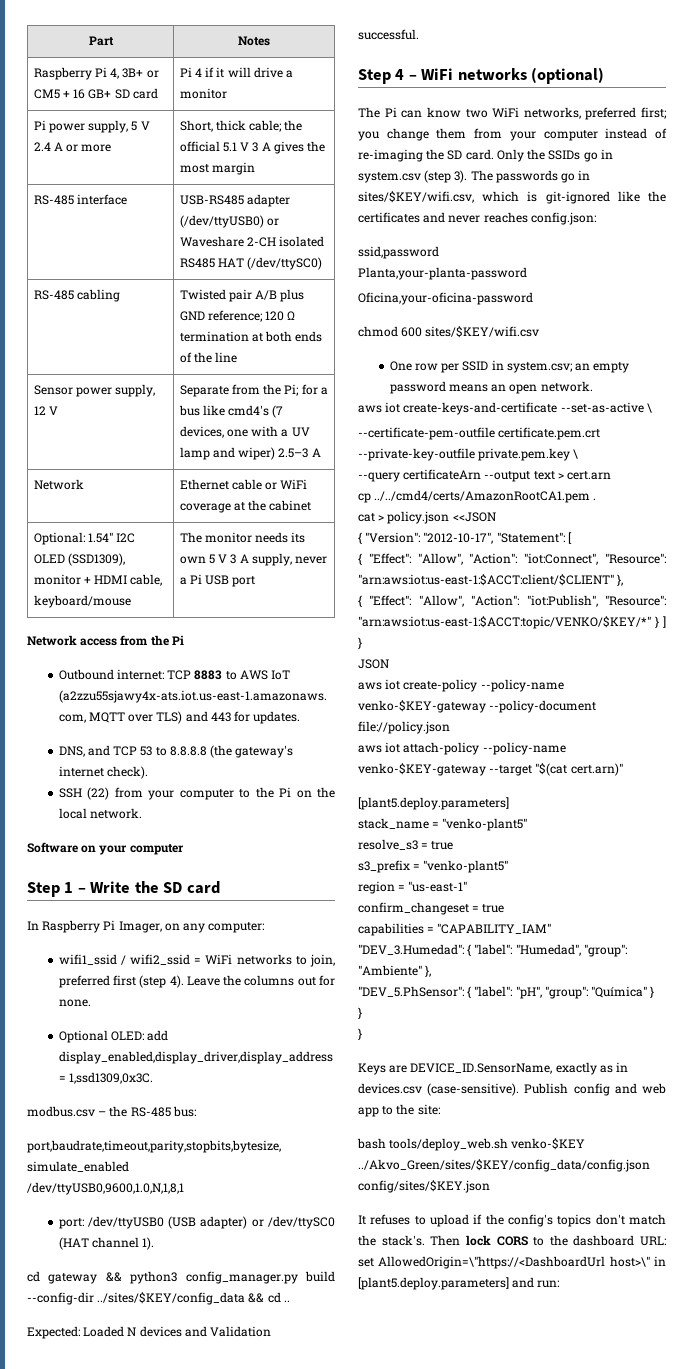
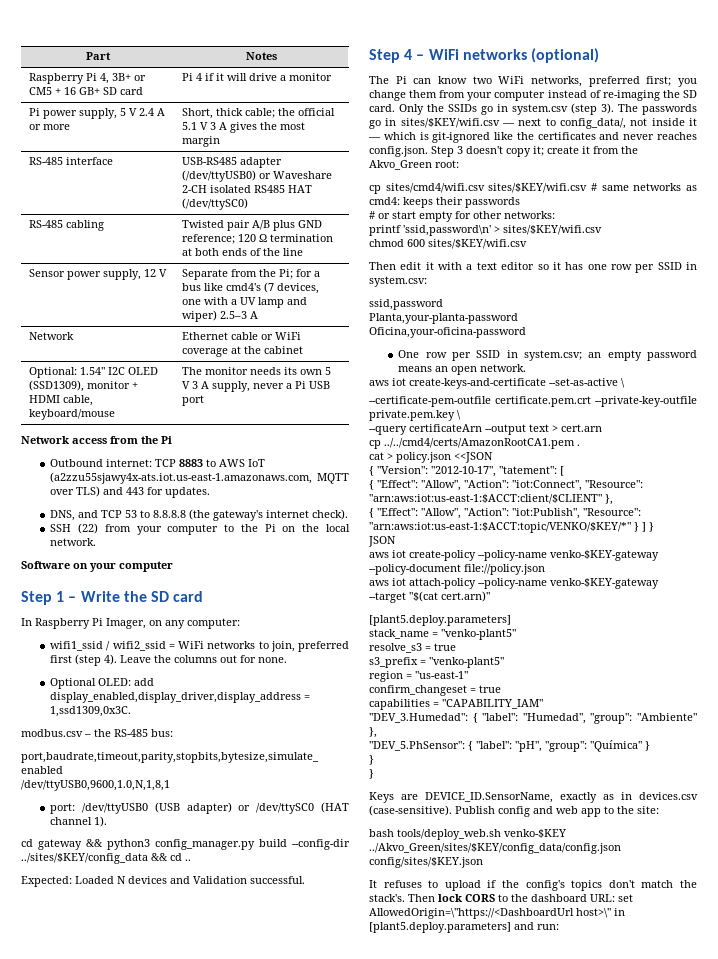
[358,191,474,203] sites/$KEY/wifi.csv, -> [400,118,697,129] [368,137,381,140] sites/$KEY/wifi.csv — next to config_data/, not inside it —
[530,212,596,225] config.json: -> [369,146,638,157] [369,160,459,170] [369,183,697,194] [369,197,520,208] [369,211,555,222] [369,225,602,236] [369,239,527,249] [369,262,697,273] [369,276,427,287] config.json. Step 3 doesn't copy it; create it from the Akvo_Green root: // cp sites/cmd4/wifi.csv sites/$KEY/wifi.csv # same networks as cmd4: keeps their passwords // # or start empty for other networks: // printf 'ssid,password\n' > sites/$KEY/wifi.csv // chmod 600 sites/$KEY/wifi.csv // Then edit it with a text editor so it has one row per SSID in system.csv:
[358,326,540,338] // chmod 600 sites/$KEY/wifi.csv -> (526, 332) none
[496,532,565,543] "Statement": -> [499,466,557,474] "tatement":

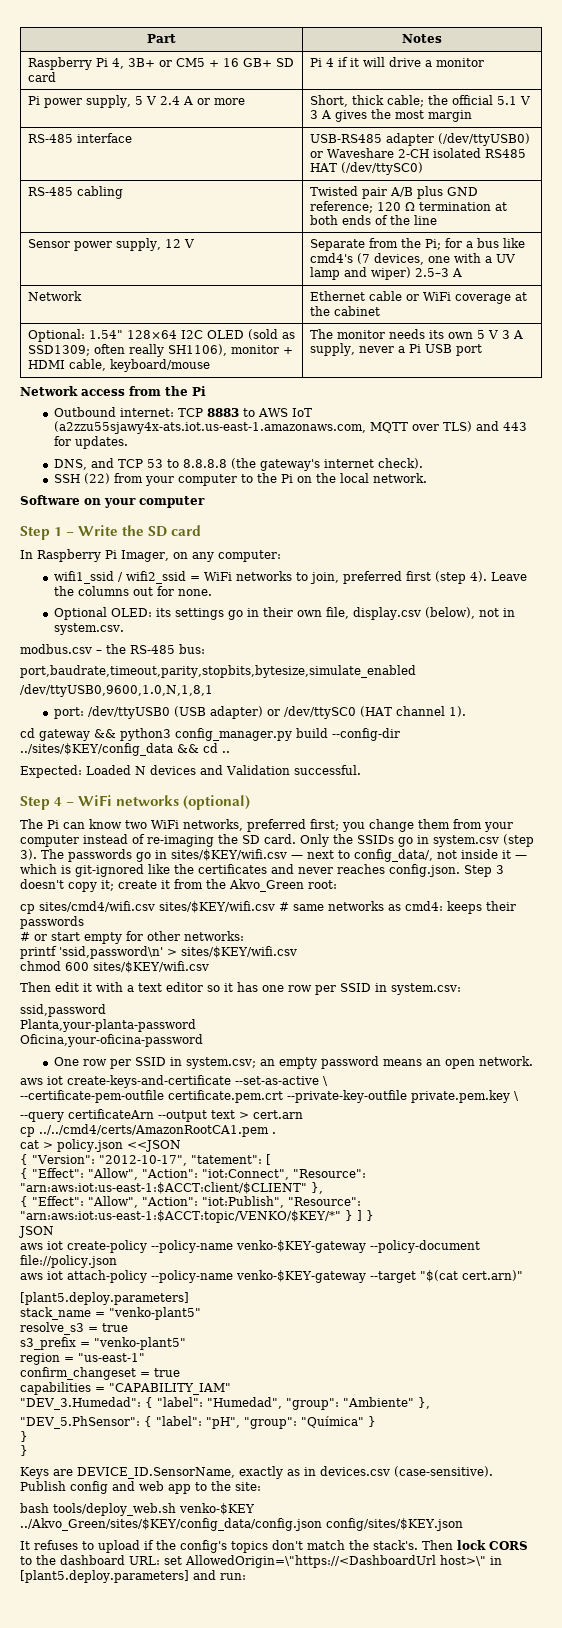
(106, 371) none -> [126,330,177,339] 128×64
[29,380,85,392] (SSD1309), -> [247,329,295,340] [27,344,227,357] (sold as SSD1309; often really SH1106),
[134,678,155,686] [50,692,311,703] [50,706,132,717] add display_enabled,display_driver,display_address = 1,ssd1309,0x3C. -> [155,607,515,620] [53,623,124,635] its settings go in their own file, display.csv (below), not in system.csv.

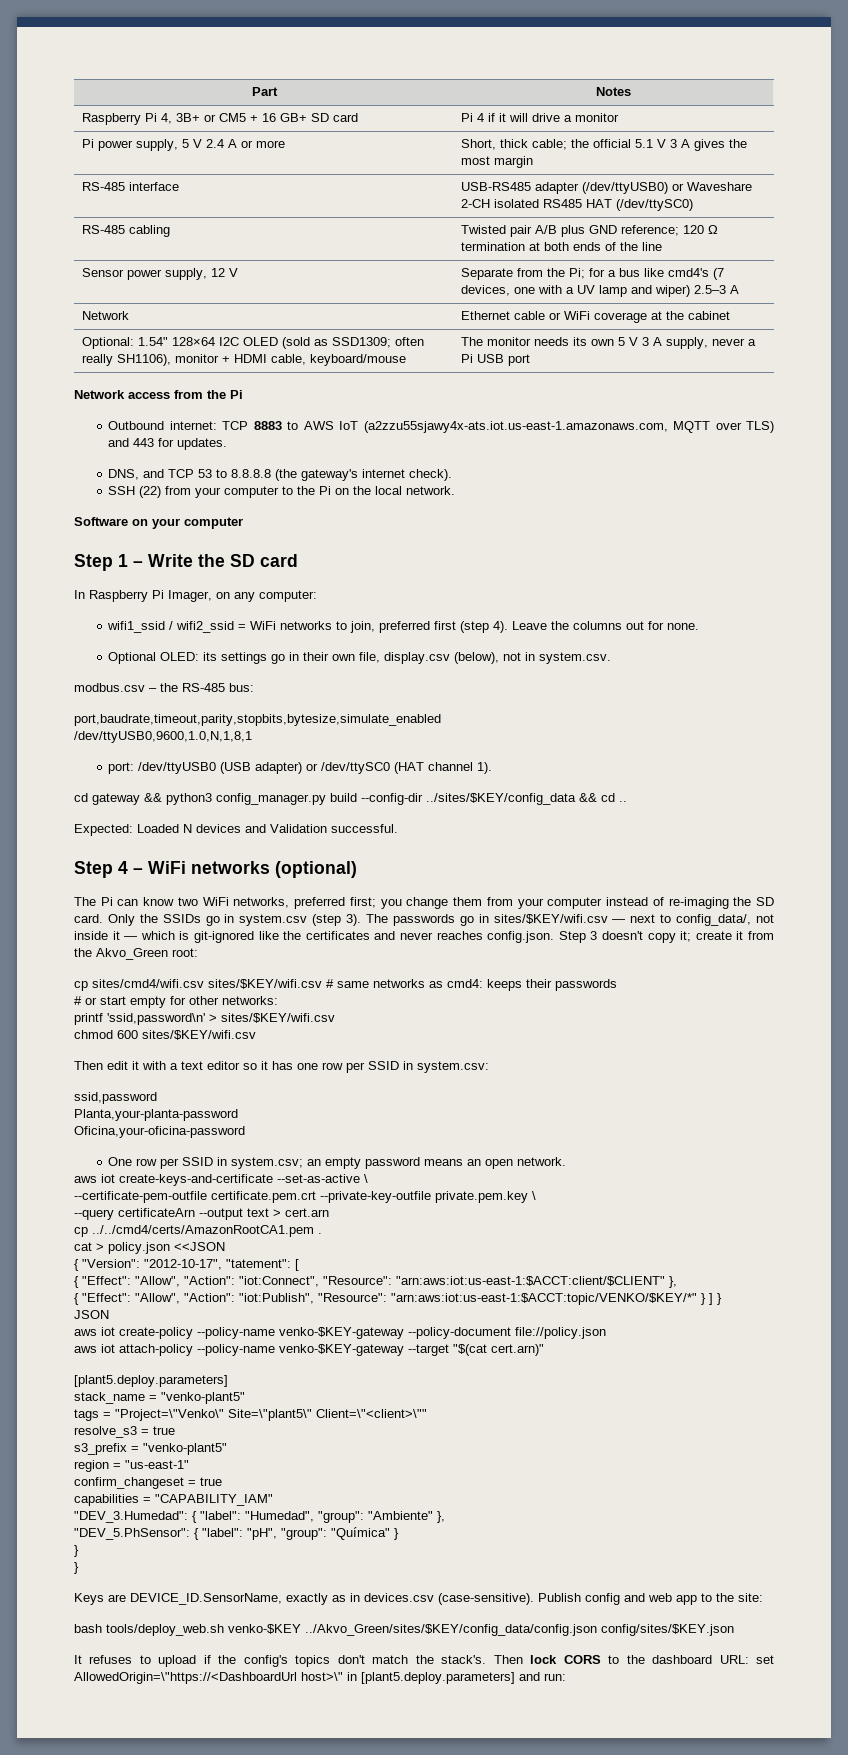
(201, 1313) none -> [74,1409,427,1421] // tags = "Project=\"Venko\" Site=\"plant5\" Client=\"<client>\""

